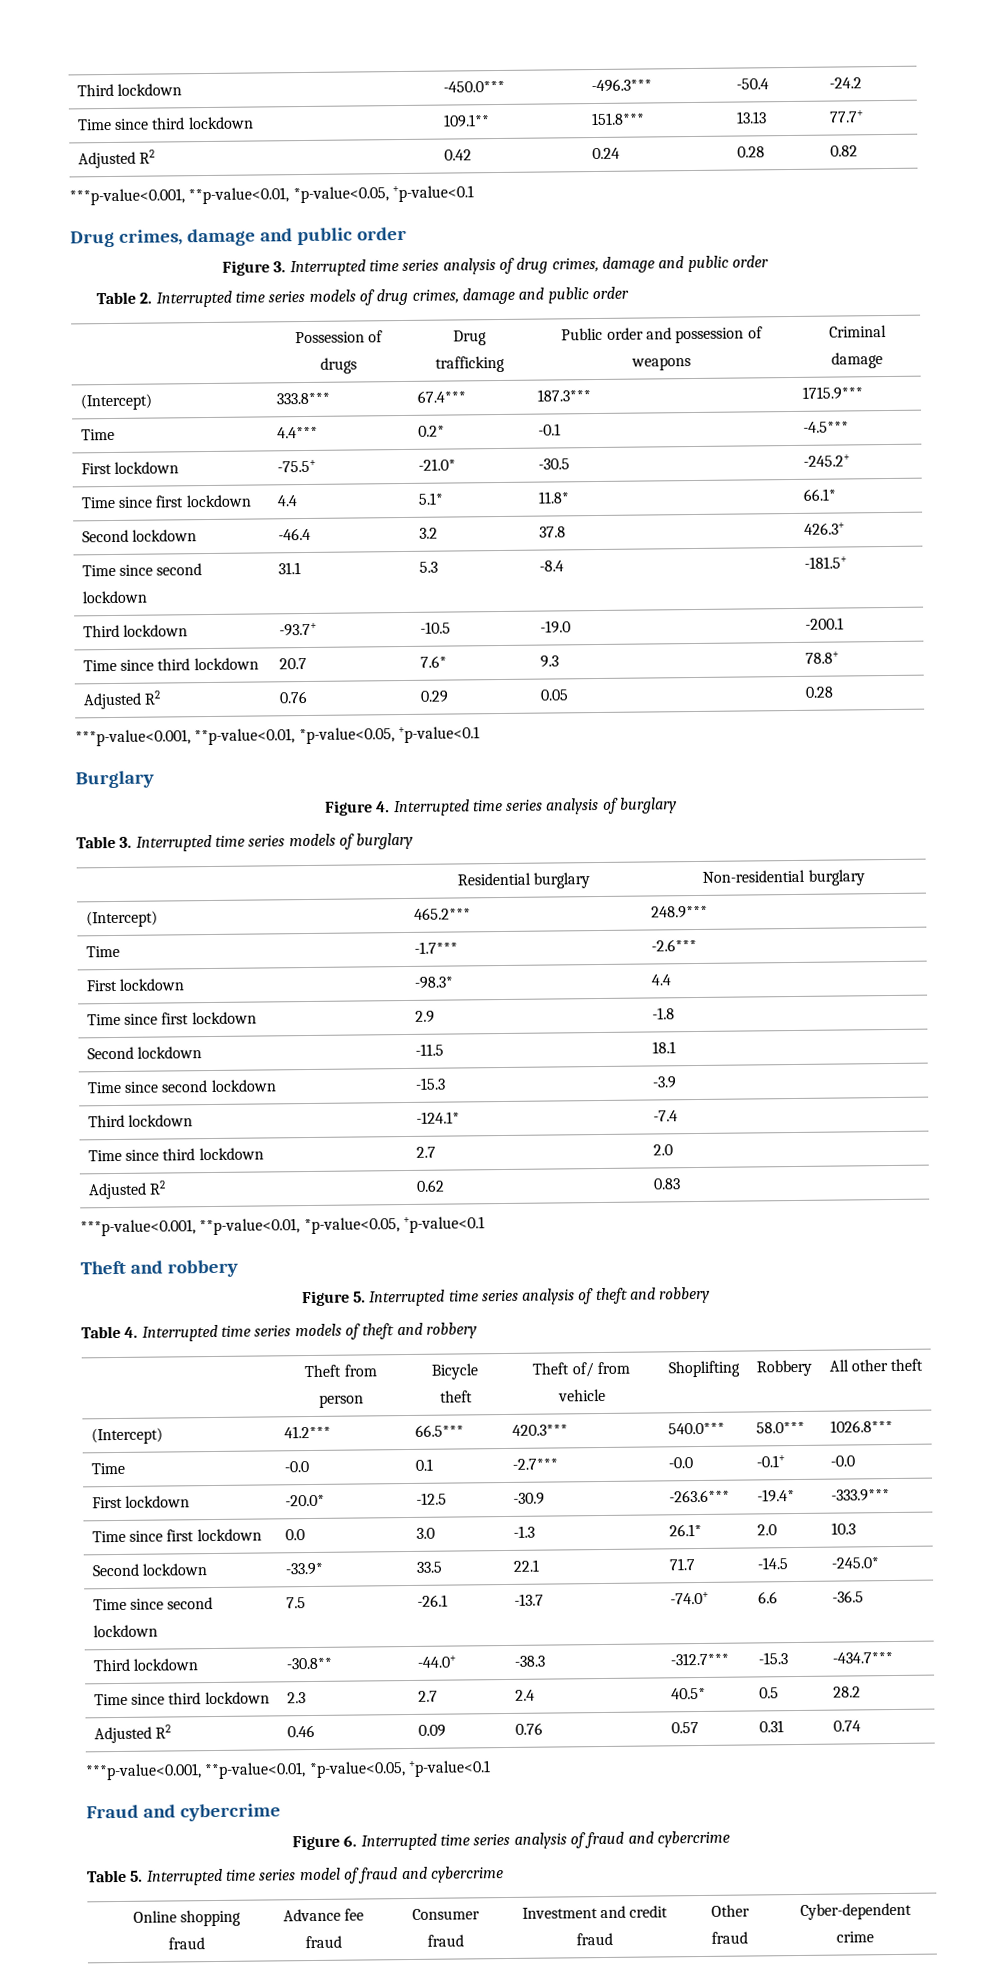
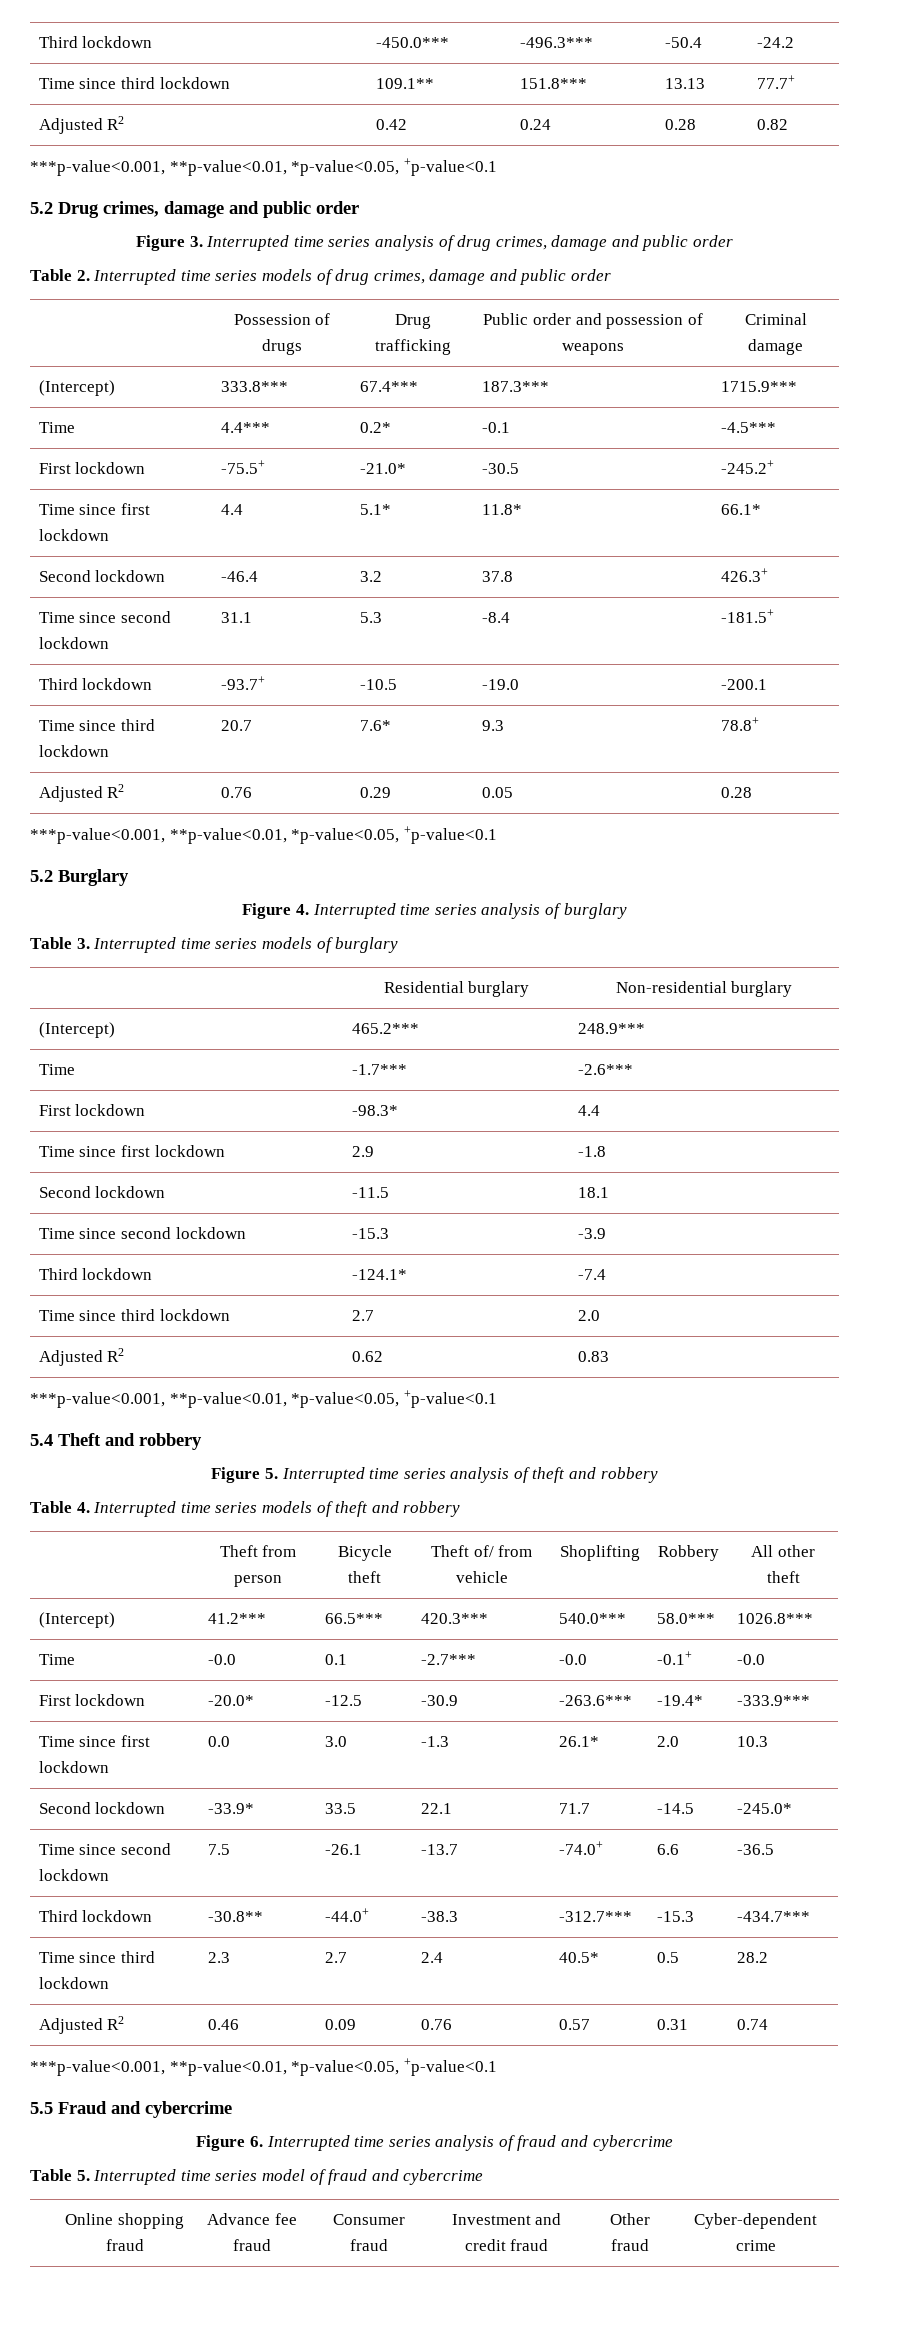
(474, 194) none -> [30,202,53,214] 5.2
(480, 735) none -> [30,870,53,882] 5.2
(485, 1225) none -> [30,1434,53,1446] 5.4
(491, 1769) none -> [30,2102,53,2114] 5.5

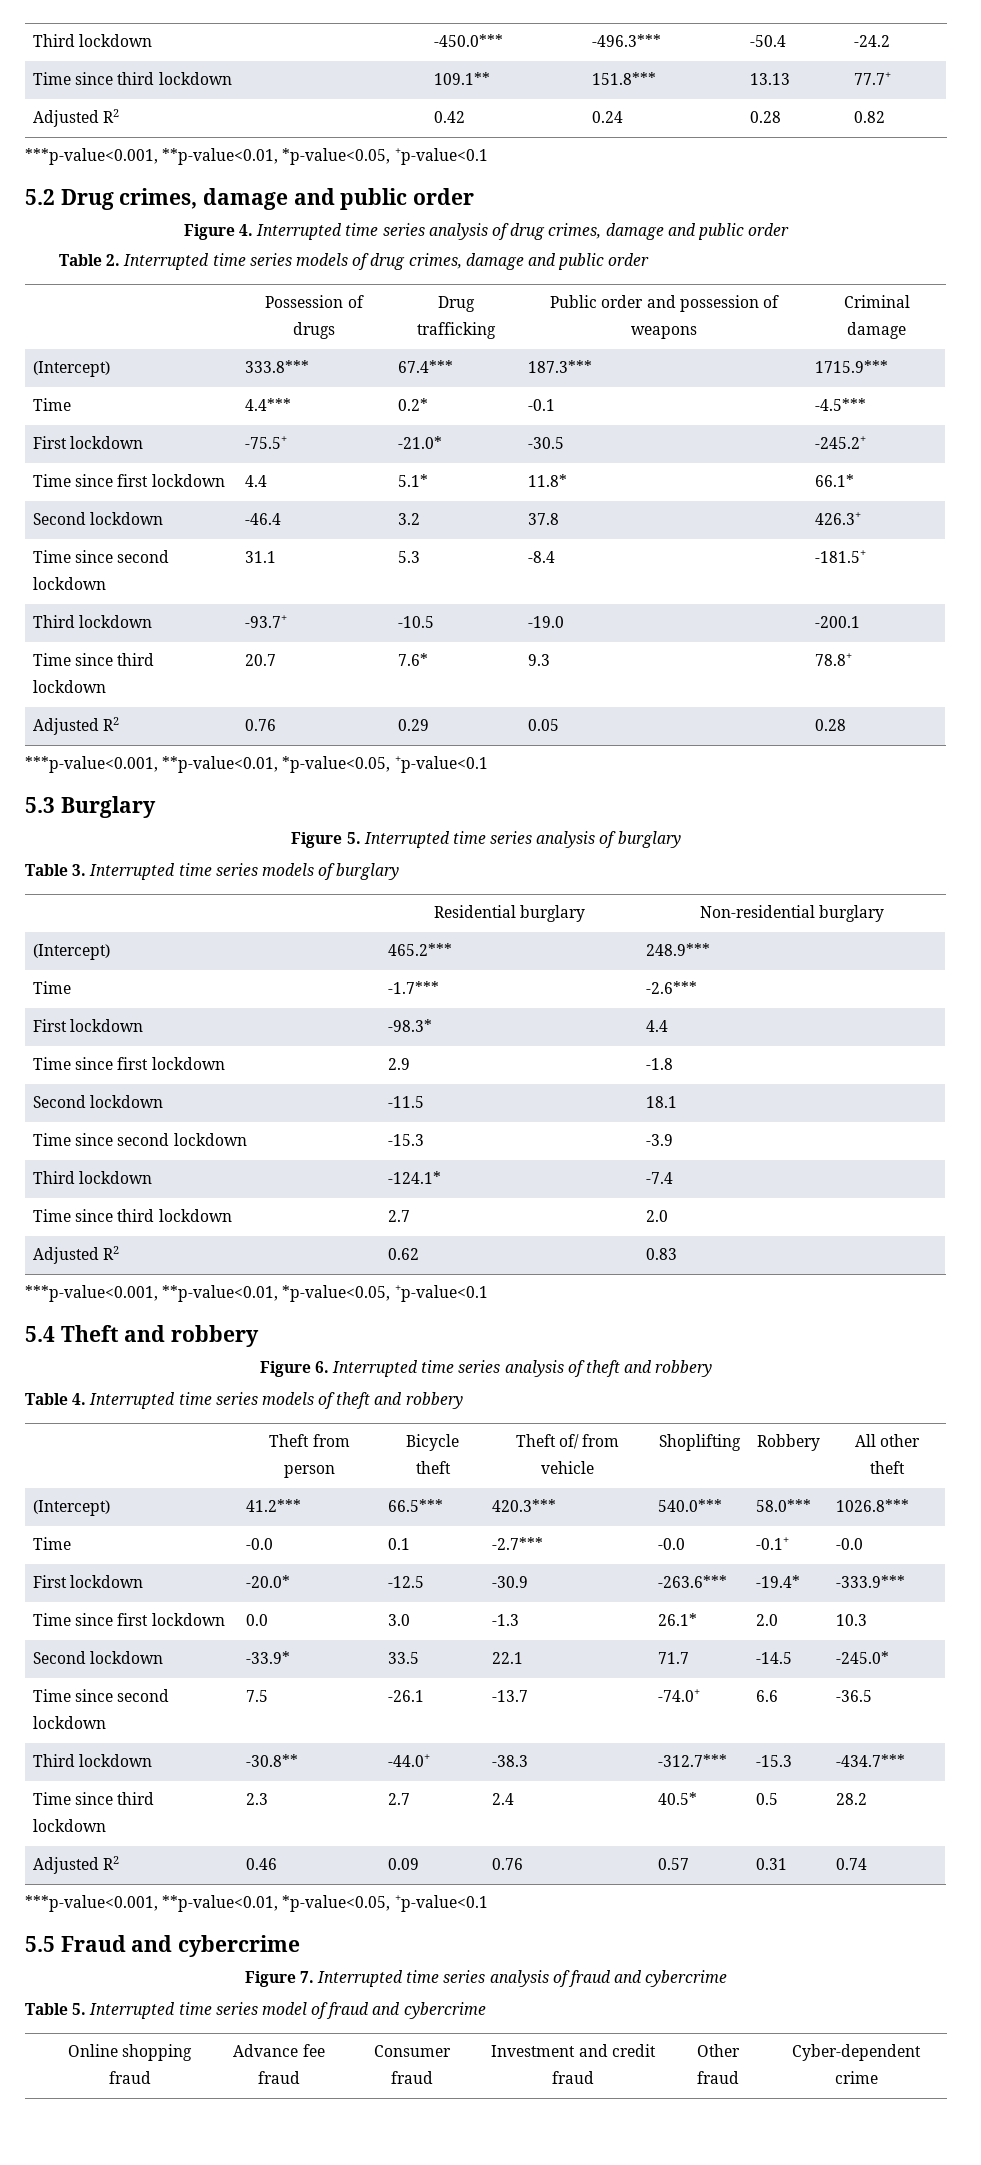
[189,236,203,247] 3. -> [239,224,254,236] 4.
[30,870,53,882] 5.2 -> [25,797,55,813] 5.3
[296,904,310,915] 4. -> [346,832,361,844] 5.
[264,1468,278,1479] 5. -> [314,1361,329,1373] 6.
[249,2136,263,2147] 6. -> [299,1971,314,1983] 7.

